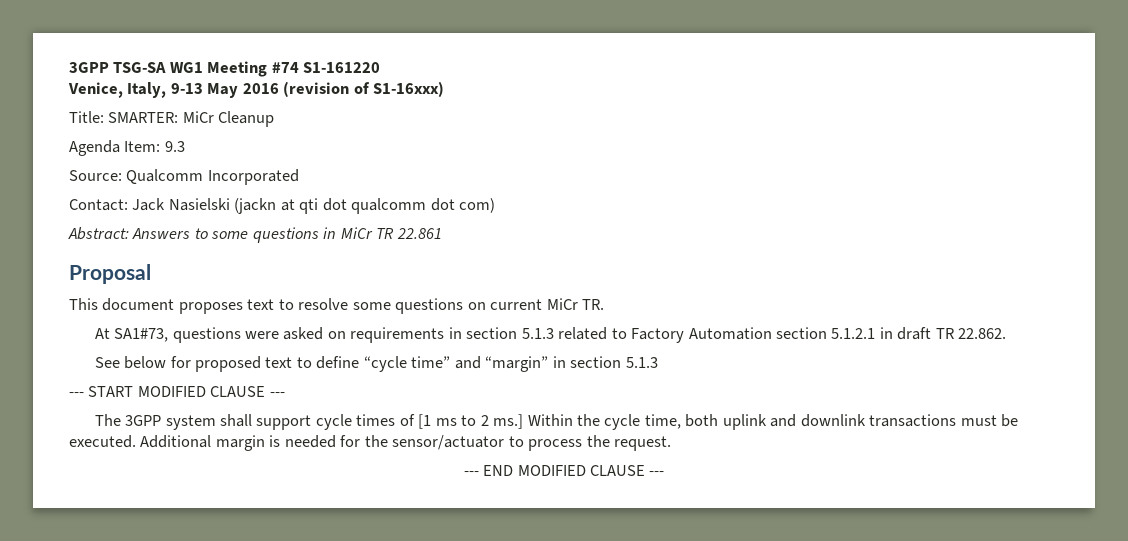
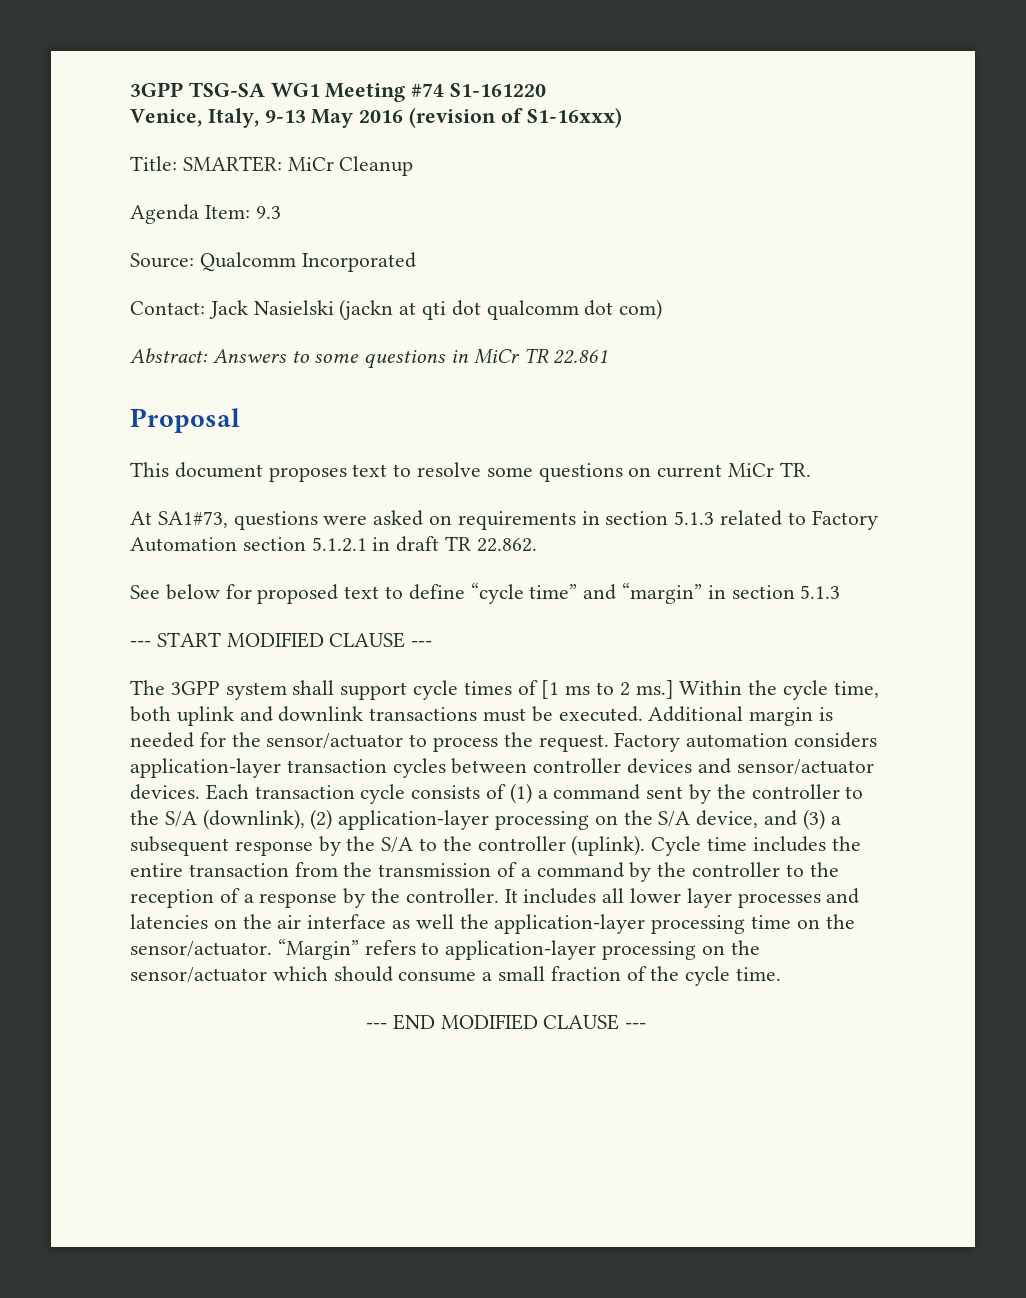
(672, 443) none -> [614,732,878,752] [130,758,874,778] [130,783,864,804] [130,809,841,830] [130,835,861,856] [130,862,839,882] [130,888,860,908] [130,914,855,934] [130,939,760,960] [130,966,782,986] Factory automation considers application-layer transaction cycles between controller devices and sensor/actuator devices. Each transaction cycle consists of (1) a command sent by the controller to the S/A (downlink), (2) application-layer processing on the S/A device, and (3) a subsequent response by the S/A to the controller (uplink). Cycle time includes the entire transaction from the transmission of a command by the controller to the reception of a response by the controller. It includes all lower layer processes and latencies on the air interface as well the application-layer processing time on the sensor/actuator. “Margin” refers to application-layer processing on the sensor/actuator which should consume a small fraction of the cycle time.

